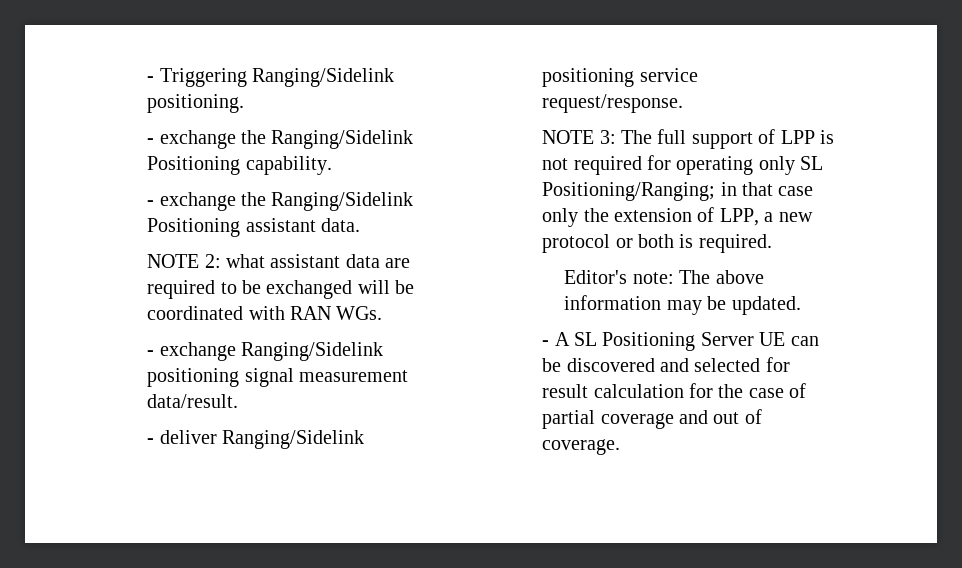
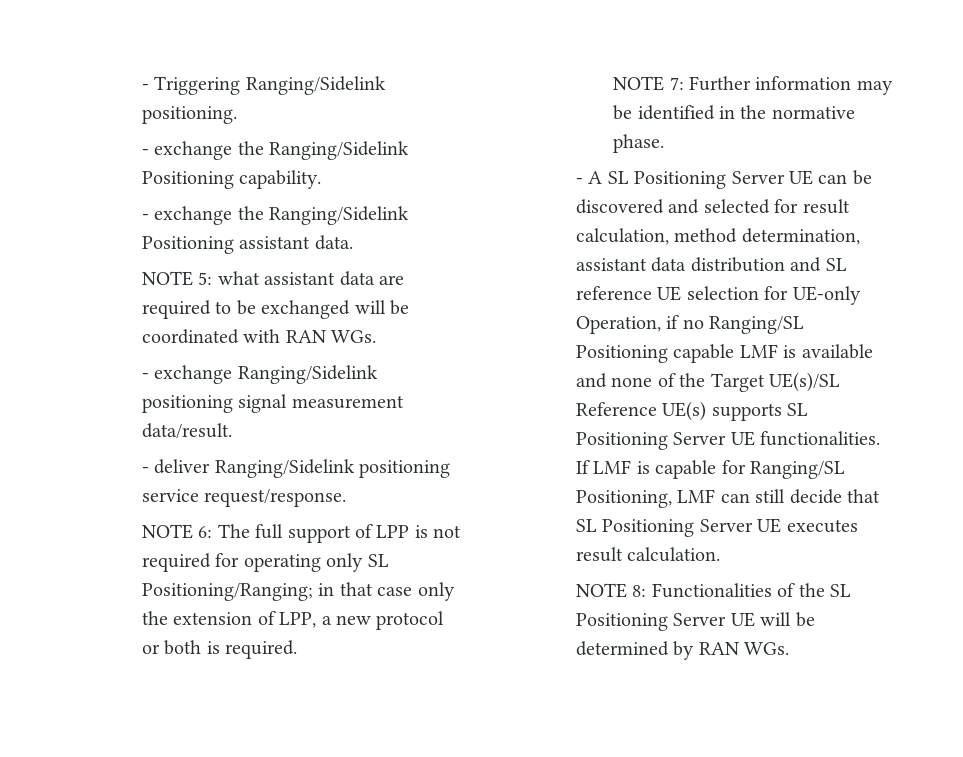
[204,254,221,268] 2: -> [198,272,213,285] 5:
[599,130,616,144] 3: -> [198,526,213,538] 6:
[564,270,764,284] [564,295,801,315] Editor's note: The above information may be updated. -> [613,76,893,95] [613,105,855,120] [613,134,665,153] NOTE 7: Further information may be identified in the normative phase.
[593,383,807,398] [542,409,762,429] [542,439,621,455] calculation for the case of partial coverage and out of coverage. -> [576,228,860,245] [576,257,847,272] [576,286,861,305] [576,315,805,334] [576,344,873,363] [576,372,841,392] [576,401,809,421] [576,431,881,450] [576,460,846,479] [576,489,881,508] [576,518,858,537] [576,547,721,562] [576,583,852,598] [576,612,815,631] [576,641,790,660] calculation, method determination, assistant data distribution and SL reference UE selection for UE-only Operation, if no Ranging/SL Positioning capable LMF is available and none of the Target UE(s)/SL Reference UE(s) supports SL Positioning Server UE functionalities. If LMF is capable for Ranging/SL Positioning, LMF can still decide that SL Positioning Server UE executes result calculation. // NOTE 8: Functionalities of the SL Positioning Server UE will be determined by RAN WGs.

